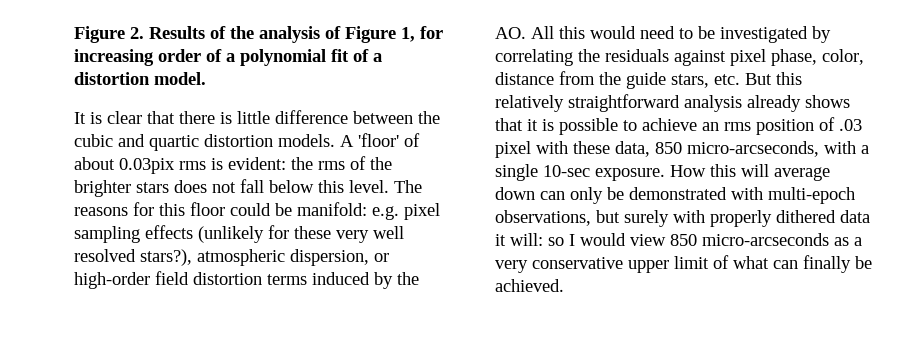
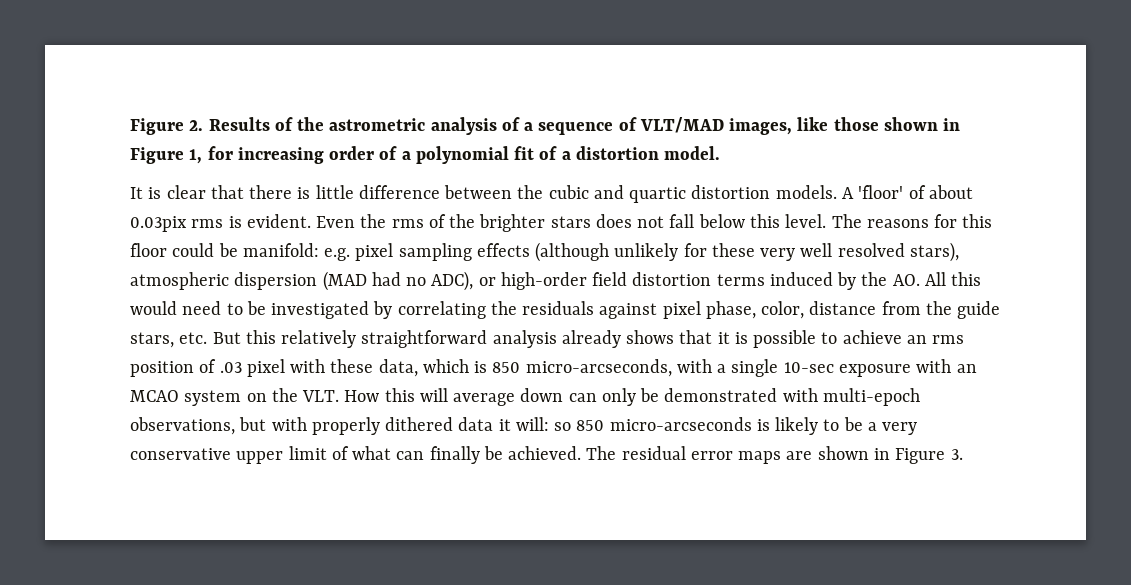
(254, 32) none -> [329,118,426,131] astrometric
(341, 32) none -> [524,117,961,135] a sequence of VLT/MAD images, like those shown in
[228,157,286,170] evident: -> [246,214,356,228] evident. Even
[198,226,264,243] (unlikely -> [535,242,679,262] (although unlikely
[140,249,369,266] stars?), atmospheric dispersion, -> [909,242,959,262] [130,271,474,291] stars), atmospheric dispersion (MAD had no ADC),
(650, 149) none -> [422,359,488,373] which is
[595,168,665,181] exposure. -> [838,359,977,377] [130,388,340,406] exposure with an MCAO system on the VLT.
[624,210,669,227] surely -> (267, 424) none
[569,233,849,246] I would view 850 micro-arcseconds as -> [576,417,863,435] 850 micro-arcseconds is likely to be
(564, 285) none -> [586,446,963,464] The residual error maps are shown in Figure 3.

